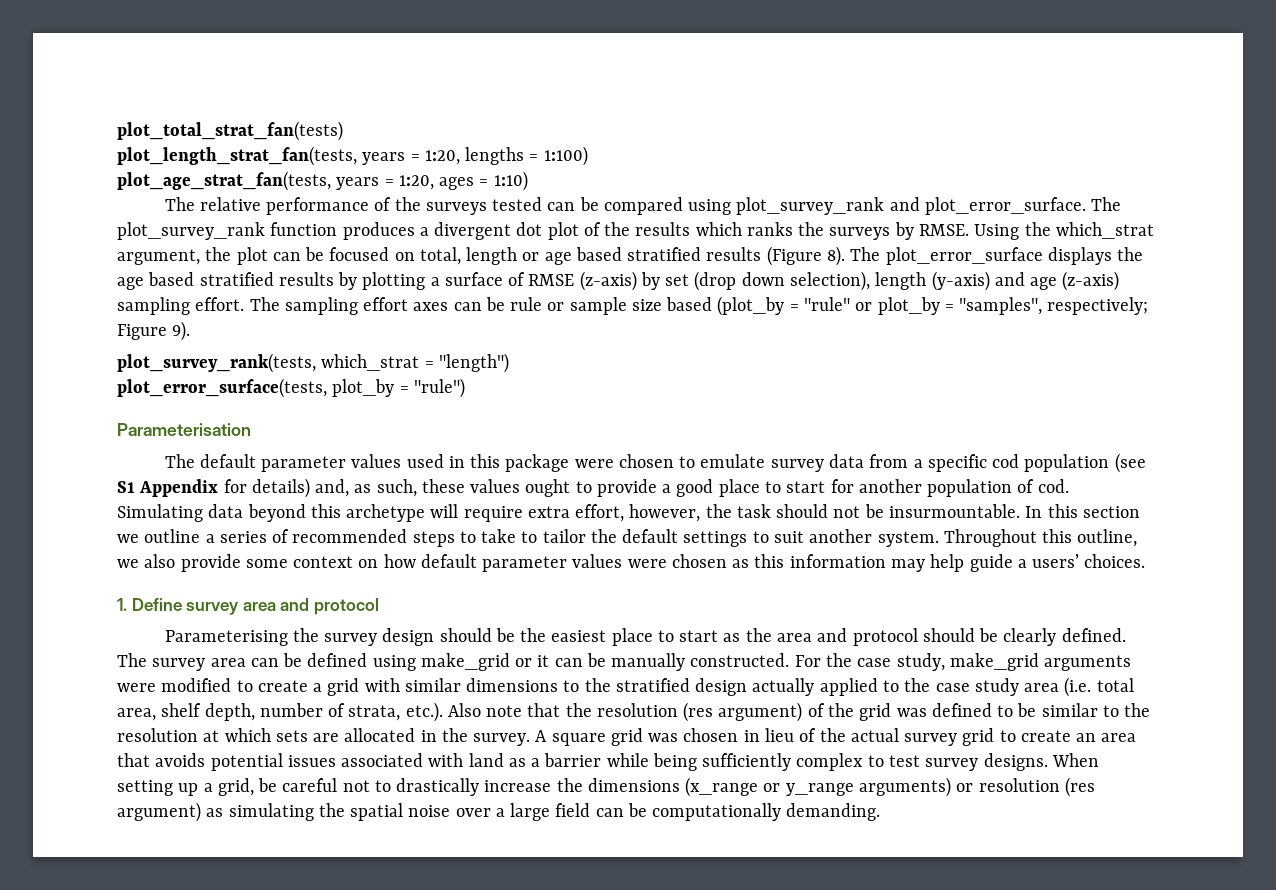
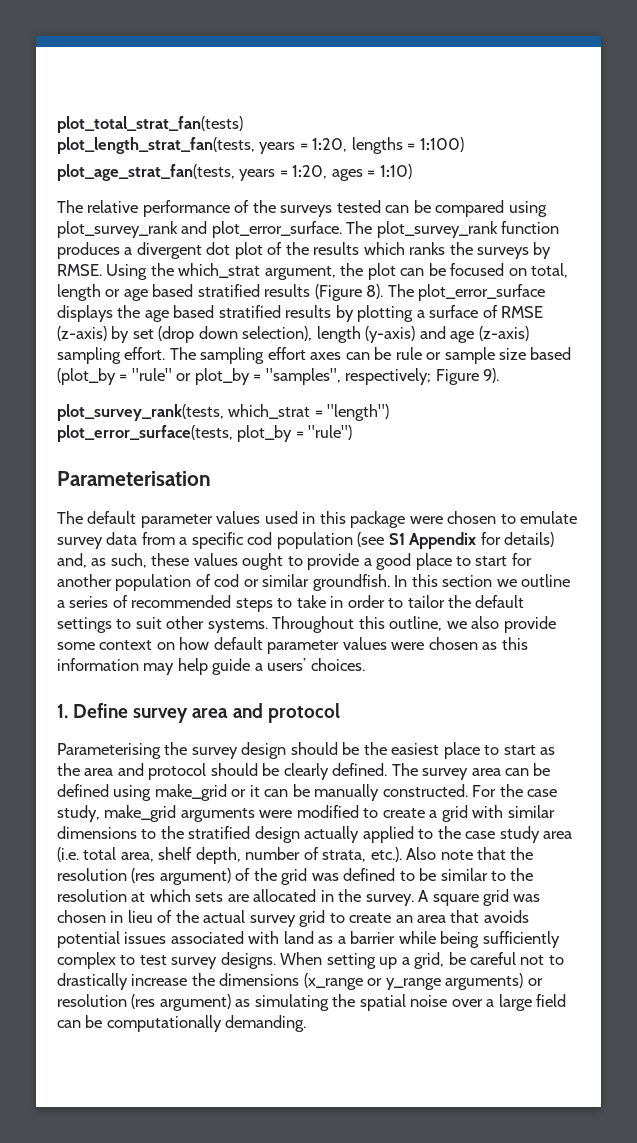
[1037,479,1069,493] [117,504,1020,522] cod. Simulating data beyond this archetype will require extra effort, however, the task should not be insurmountable. -> [214,574,390,591] cod or similar groundfish.
(517, 536) none -> [330,595,385,608] in order
[809,529,939,547] another system. -> [166,616,268,633] other systems.

